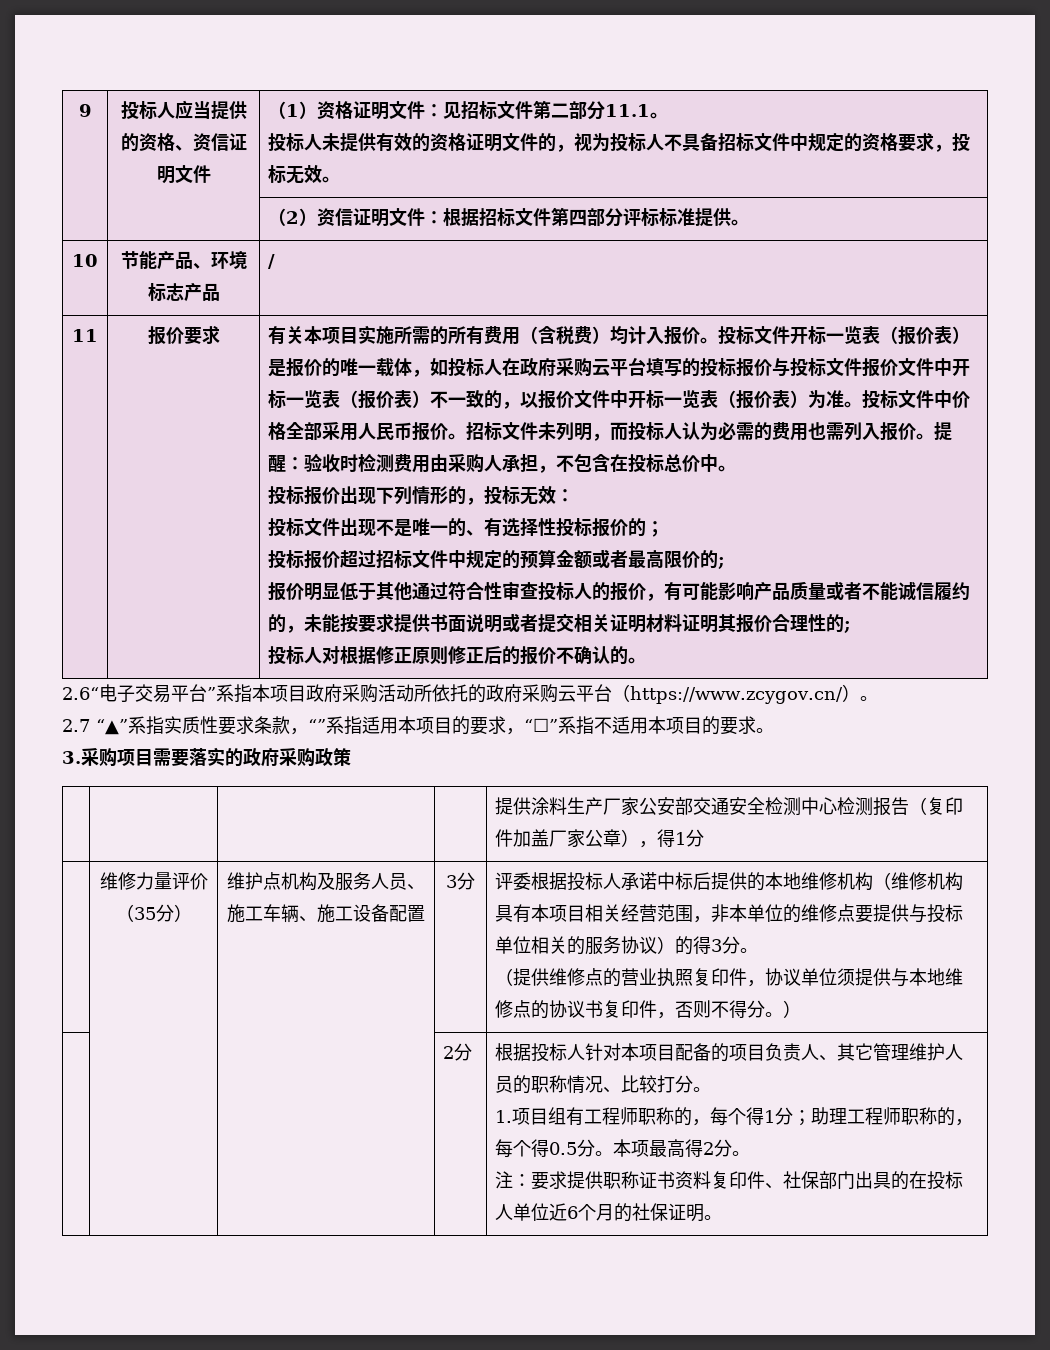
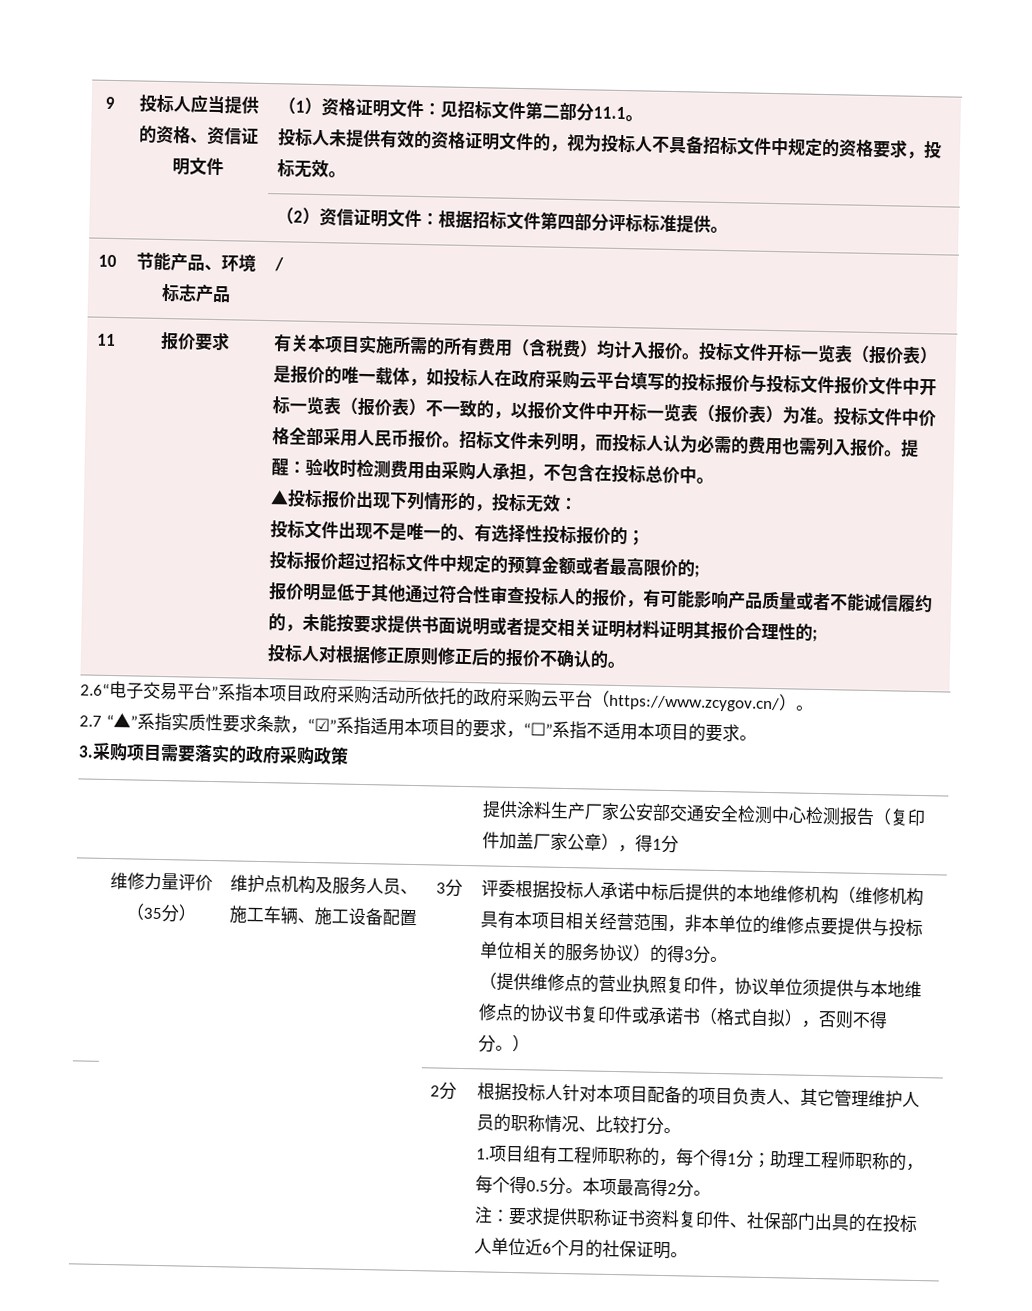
(737, 468) none -> [269,490,289,505] ▲
[308,719,326,732] “” -> [306,717,337,732] “☑”
(658, 1009) none -> [630,1006,803,1028] 或承诺书（格式自拟）

